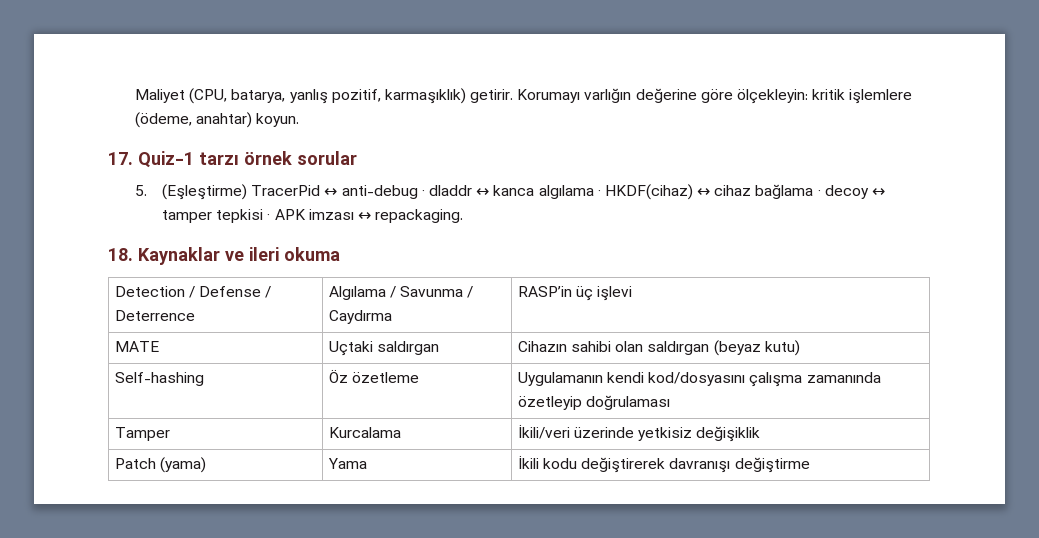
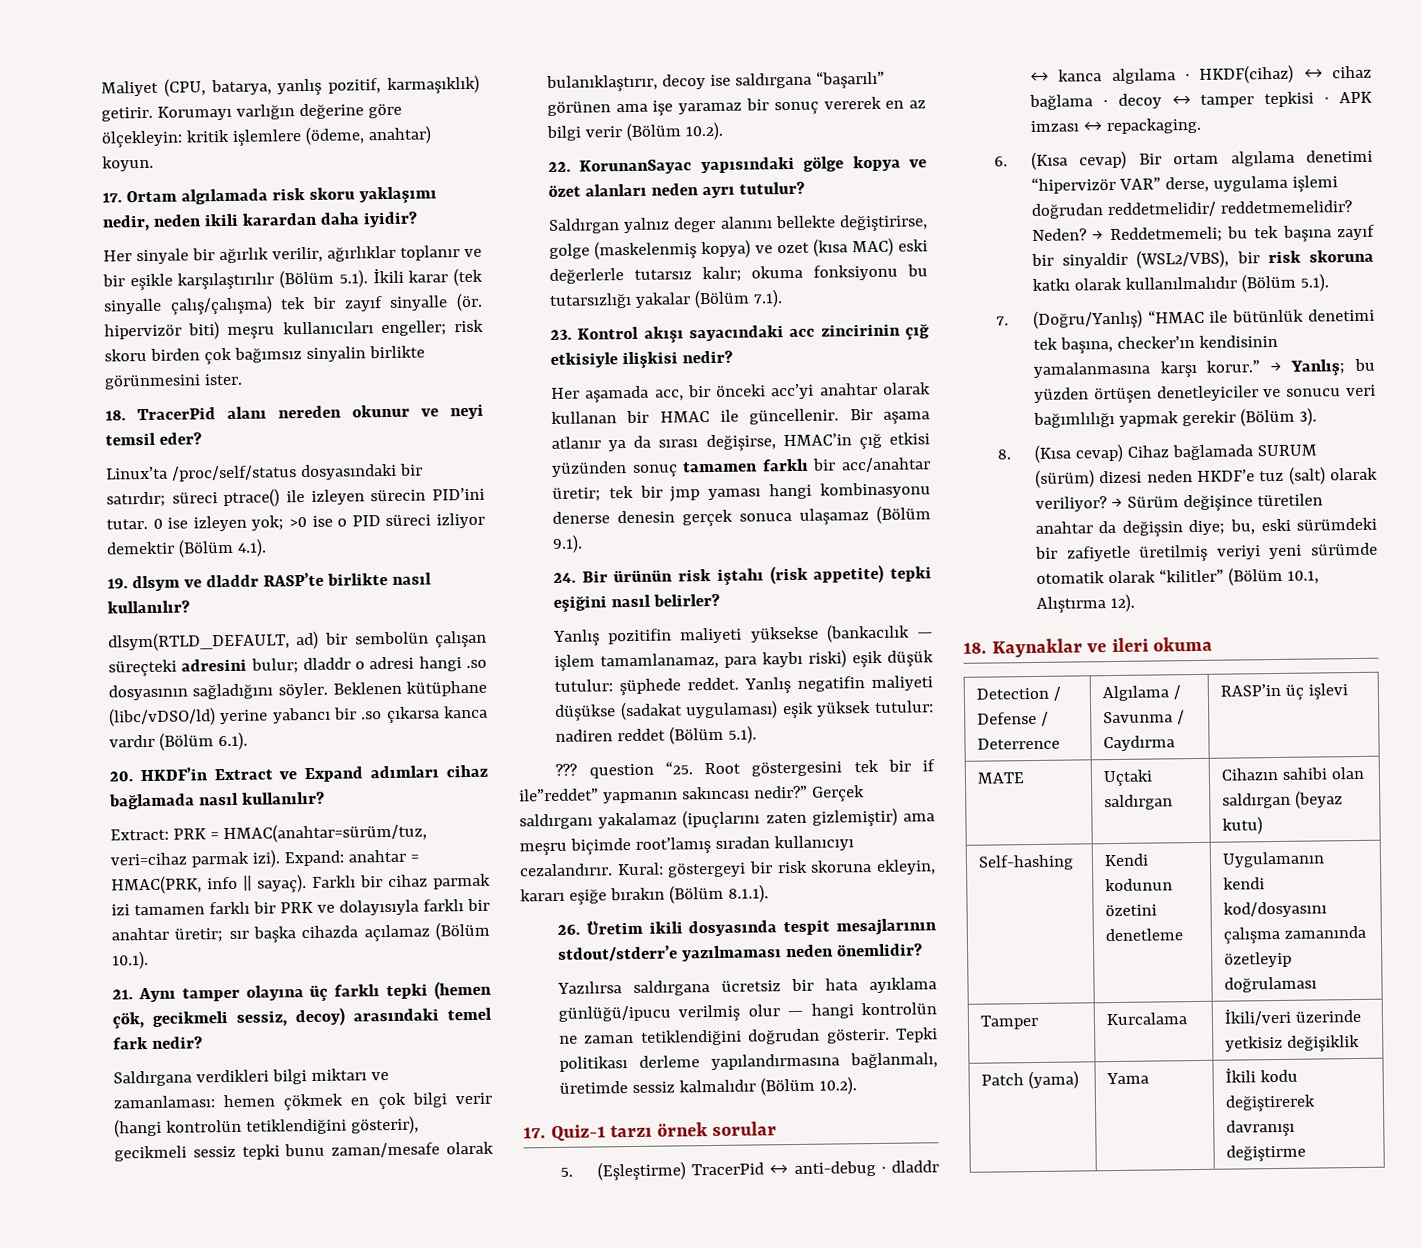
(300, 120) none -> [101,186,437,205] [101,211,418,232] [102,245,482,265] [101,267,484,291] [102,292,483,315] [103,319,484,340] [103,345,425,365] [103,373,242,390] [104,403,484,421] [104,432,202,446] [105,463,423,482] [105,487,486,508] [105,512,485,532] [105,538,267,558] [106,572,432,592] [106,600,190,614] [107,630,487,652] [107,656,487,677] [107,680,487,701] [108,705,488,727] [108,731,248,751] [108,764,488,783] [108,791,325,810] [109,822,427,844] [109,849,419,868] [110,873,492,895] [110,898,491,916] [110,921,490,943] [111,950,149,970] [111,980,492,1003] [111,1007,492,1029] [112,1036,203,1050] [112,1068,389,1087] [112,1092,493,1111] [113,1115,419,1138] [113,1141,494,1162] [545,70,885,93] [546,96,927,116] [545,121,724,142] [547,155,927,175] [547,181,805,199] [547,214,928,234] [548,237,928,260] [548,264,928,284] [548,289,783,309] [549,323,930,343] [549,350,733,369] [550,382,931,403] [550,408,930,425] [550,432,930,452] [550,457,931,477] [551,482,931,502] [551,505,931,527] [551,534,583,553] [552,564,932,585] [552,593,720,612] [552,623,933,646] [553,649,934,671] [553,675,933,696] [553,700,934,721] [554,725,757,745] [555,759,935,779] [519,785,865,804] [519,807,935,830] [519,835,854,856] [519,859,936,878] [520,884,769,905] [556,918,937,937] [556,943,923,962] [556,977,937,996] [557,1002,937,1022] [558,1027,938,1046] [558,1052,938,1072] [558,1076,857,1096] // 17. Ortam algılamada risk skoru yaklaşımı nedir, neden ikili karardan daha iyidir? // Her sinyale bir ağırlık verilir, ağırlıklar toplanır ve bir eşikle karşılaştırılır (Bölüm 5.1). İkili karar (tek sinyalle çalış/çalışma) tek bir zayıf sinyalle (ör. hipervizör biti) meşru kullanıcıları engeller; risk skoru birden çok bağımsız sinyalin birlikte görünmesini ister. // 18. TracerPid alanı nereden okunur ve neyi temsil eder? // Linux’ta /proc/self/status dosyasındaki bir satırdır; süreci ptrace() ile izleyen sürecin PID’ini tutar. 0 ise izleyen yok; >0 ise o PID süreci izliyor demektir (Bölüm 4.1). // 19. dlsym ve dladdr RASP’te birlikte nasıl kullanılır? // dlsym(RTLD_DEFAULT, ad) bir sembolün çalışan süreçteki adresini bulur; dladdr o adresi hangi .so dosyasının sağladığını söyler. Beklenen kütüphane (libc/vDSO/ld) yerine yabancı bir .so çıkarsa kanca vardır (Bölüm 6.1). // 20. HKDF’in Extract ve Expand adımları cihaz bağlamada nasıl kullanılır? // Extract: PRK = HMAC(anahtar=sürüm/tuz, veri=cihaz parmak izi). Expand: anahtar = HMAC(PRK, info || sayaç). Farklı bir cihaz parmak izi tamamen farklı bir PRK ve dolayısıyla farklı bir anahtar üretir; sır başka cihazda açılamaz (Bölüm 10.1). // 21. Aynı tamper olayına üç farklı tepki (hemen çök, gecikmeli sessiz, decoy) arasındaki temel fark nedir? // Saldırgana verdikleri bilgi miktarı ve zamanlaması: hemen çökmek en çok bilgi verir (hangi kontrolün tetiklendiğini gösterir), gecikmeli sessiz tepki bunu zaman/mesafe olarak bulanıklaştırır, decoy ise saldırgana “başarılı” görünen ama işe yaramaz bir sonuç vererek en az bilgi verir (Bölüm 10.2). // 22. KorunanSayac yapısındaki gölge kopya ve özet alanları neden ayrı tutulur? // Saldırgan yalnız deger alanını bellekte değiştirirse, golge (maskelenmiş kopya) ve ozet (kısa MAC) eski değerlerle tutarsız kalır; okuma fonksiyonu bu tutarsızlığı yakalar (Bölüm 7.1). // 23. Kontrol akışı sayacındaki acc zincirinin çığ etkisiyle ilişkisi nedir? // Her aşamada acc, bir önceki acc’yi anahtar olarak kullanan bir HMAC ile güncellenir. Bir aşama atlanır ya da sırası değişirse, HMAC’in çığ etkisi yüzünden sonuç tamamen farklı bir acc/anahtar üretir; tek bir jmp yaması hangi kombinasyonu denerse denesin gerçek sonuca ulaşamaz (Bölüm 9.1). // 24. Bir ürünün risk iştahı (risk appetite) tepki eşiğini nasıl belirler? // Yanlış pozitifin maliyeti yüksekse (bankacılık — işlem tamamlanamaz, para kaybı riski) eşik düşük tutulur: şüphede reddet. Yanlış negatifin maliyeti düşükse (sadakat uygulaması) eşik yüksek tutulur: nadiren reddet (Bölüm 5.1). // ??? question “25. Root göstergesini tek bir if ile”reddet” yapmanın sakıncası nedir?” Gerçek saldırganı yakalamaz (ipuçlarını zaten gizlemiştir) ama meşru biçimde root’lamış sıradan kullanıcıyı cezalandırır. Kural: göstergeyi bir risk skoruna ekleyin, kararı eşiğe bırakın (Bölüm 8.1.1). // 26. Üretim ikili dosyasında tespit mesajlarının stdout/stderr’e yazılmaması neden önemlidir? // Yazılırsa saldırgana ücretsiz bir hata ayıklama günlüğü/ipucu verilmiş olur — hangi kontrolün ne zaman tetiklendiğini doğrudan gösterir. Tepki politikası derleme yapılandırmasına bağlanmalı, üretimde sessiz kalmalıdır (Bölüm 10.2).
(464, 216) none -> [993,149,1373,171] [1030,175,1338,194] [1030,200,1352,219] [1031,224,1375,244] [1030,249,1374,269] [1031,273,1329,293] [995,308,1375,329] [1032,334,1278,354] [1032,358,1375,378] [1033,384,1376,404] [1032,407,1317,428] [996,443,1317,463] [1034,466,1378,488] [1034,493,1323,512] [1034,517,1377,537] [1034,542,1378,562] [1035,566,1319,586] [1035,593,1135,613] // 6. (Kısa cevap) Bir ortam algılama denetimi “hipervizör VAR” derse, uygulama işlemi doğrudan reddetmelidir/ reddetmemelidir? Neden? → Reddetmemeli; bu tek başına zayıf bir sinyaldir (WSL2/VBS), bir risk skoruna katkı olarak kullanılmalıdır (Bölüm 5.1). // 7. (Doğru/Yanlış) “HMAC ile bütünlük denetimi tek başına, checker’ın kendisinin yamalanmasına karşı korur.” → Yanlış; bu yüzden örtüşen denetleyiciler ve sonucu veri bağımlılığı yapmak gerekir (Bölüm 3). // 8. (Kısa cevap) Cihaz bağlamada SURUM (sürüm) dizesi neden HKDF’e tuz (salt) olarak veriliyor? → Sürüm değişince türetilen anahtar da değişsin diye; bu, eski sürümdeki bir zafiyetle üretilmiş veriyi yeni sürümde otomatik olarak “kilitler” (Bölüm 10.1, Alıştırma 12).
[328,369,420,383] Öz özetleme -> [1104,853,1150,867] [1105,878,1174,892] [1105,904,1158,917] [1105,928,1184,942] Kendi kodunun özetini denetleme

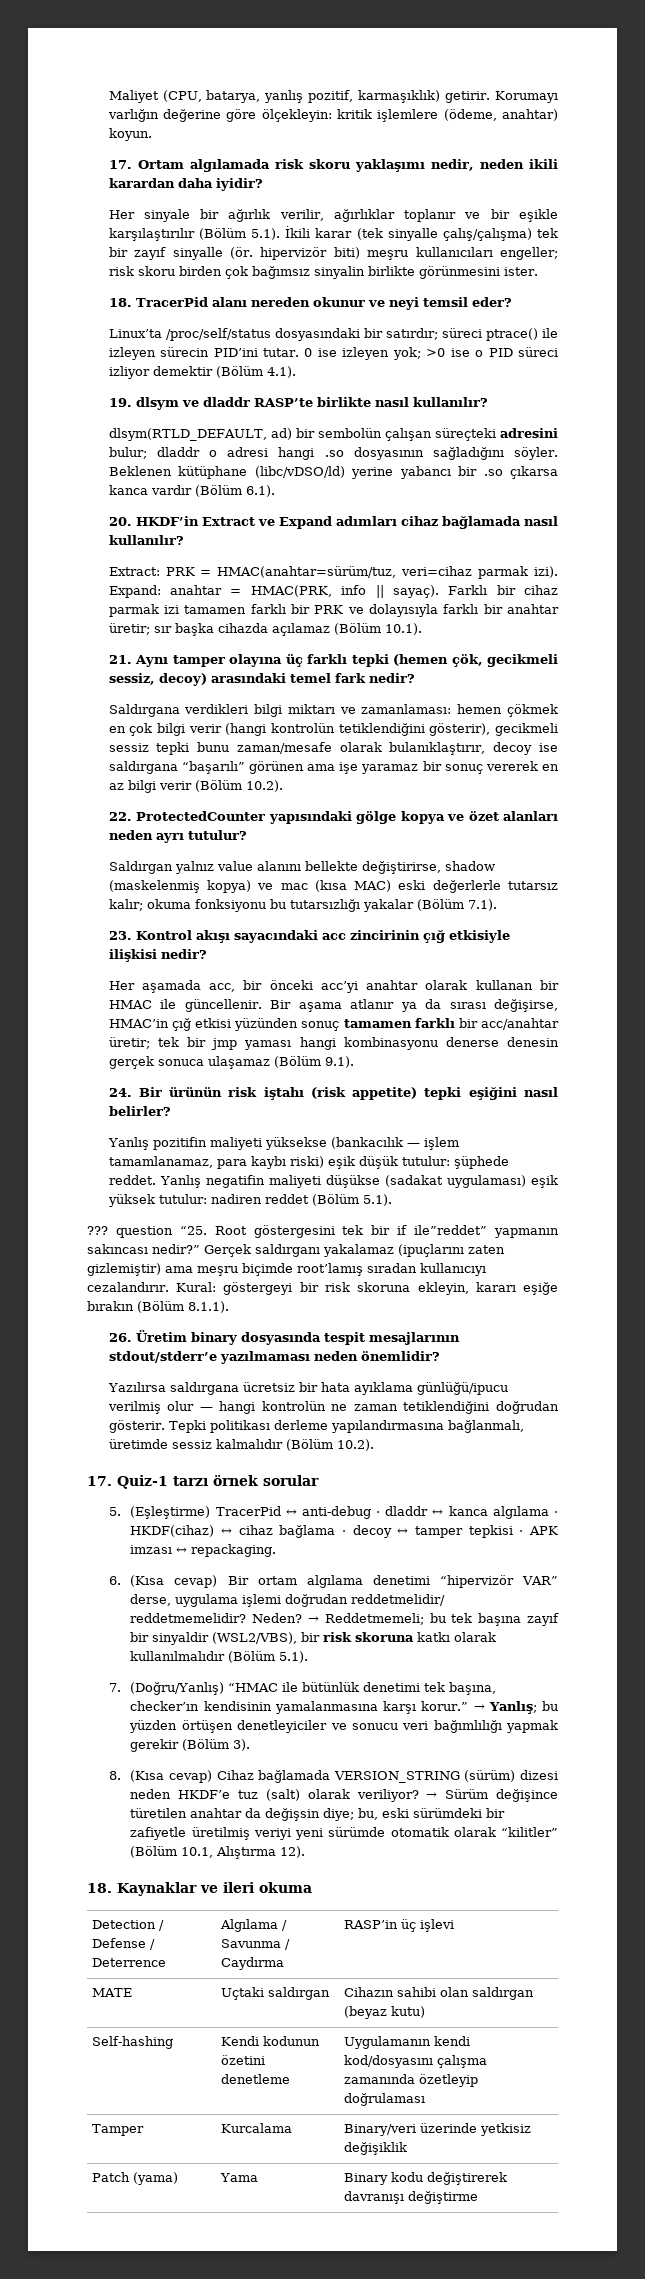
[579,159,693,175] KorunanSayac -> [136,811,266,821] ProtectedCounter
[673,216,717,233] deger -> [216,861,253,871] value
[548,243,590,259] golge -> [444,861,495,871] shadow
[776,242,810,254] ozet -> [280,883,308,890] mac
[648,921,683,934] ikili -> [190,1332,237,1345] binary
[1256,444,1317,457] SURUM -> [333,1771,460,1783] VERSION_STRING
[1224,1008,1293,1026] İkili/veri -> [344,2124,417,2136] Binary/veri
[1225,1068,1257,1083] İkili -> [344,2173,389,2185] Binary

